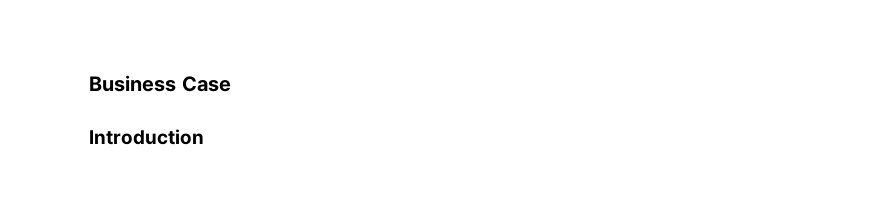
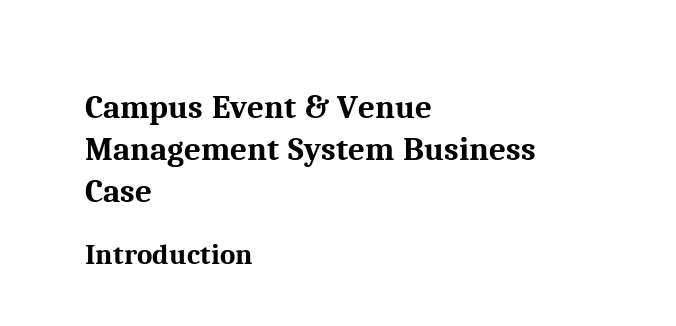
(89, 83) none -> [85,95,433,125] [85,138,394,167] Campus Event & Venue Management System

